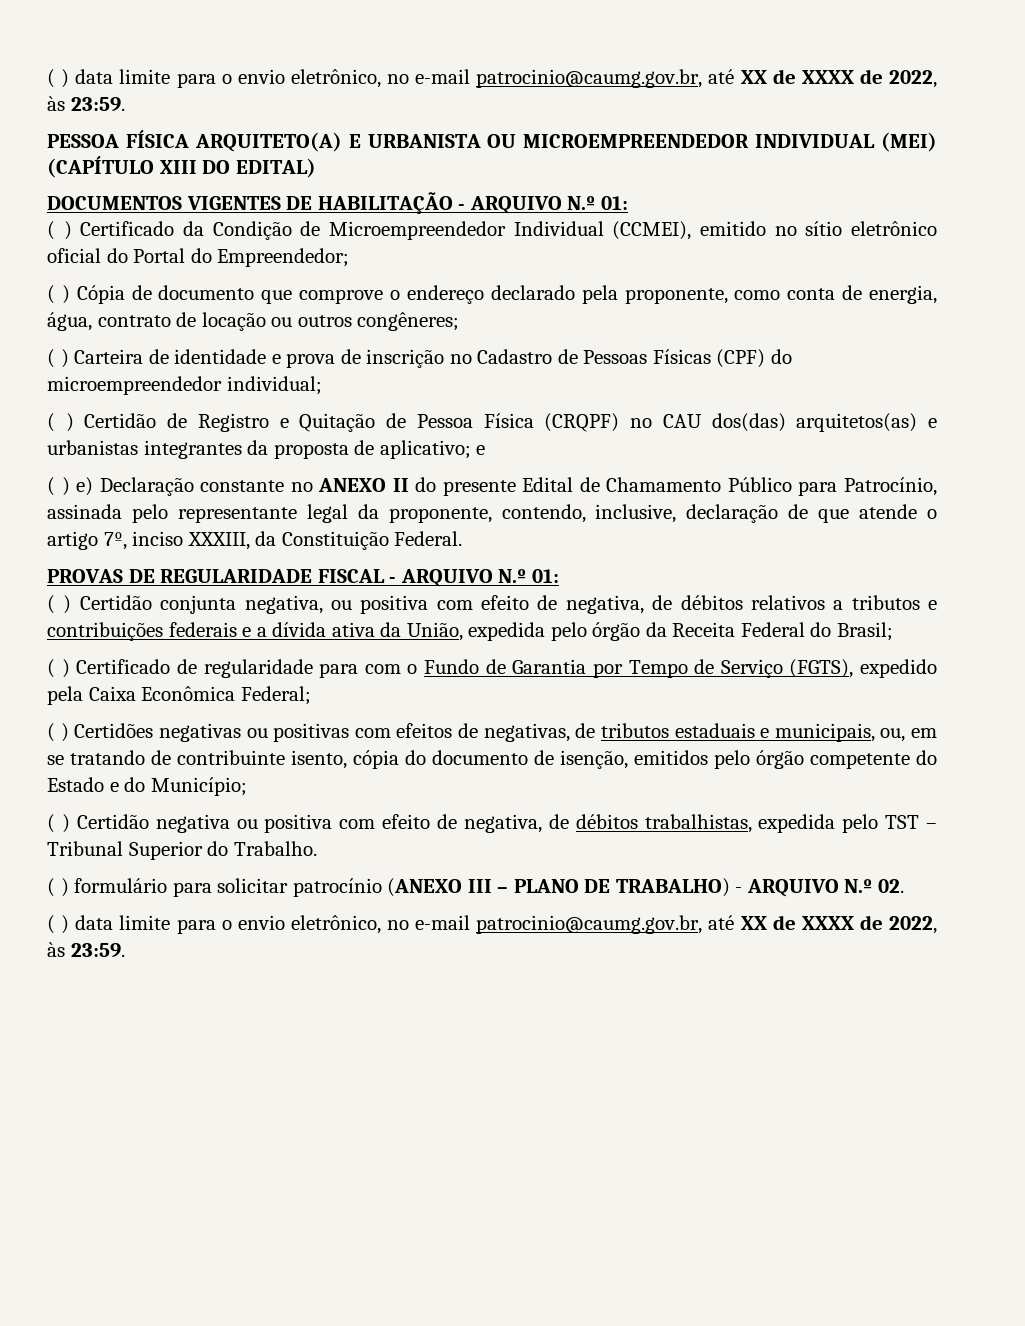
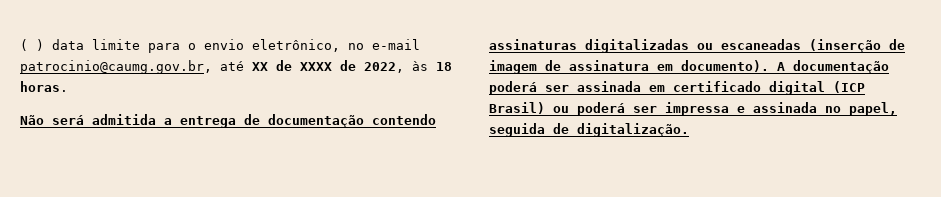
[70,97,125,112] [47,130,937,152] [47,156,316,178] [47,192,628,214] [47,221,937,240] [47,248,350,267] [47,285,938,304] [47,312,460,331] [47,349,793,368] [47,376,322,395] [47,413,938,432] [47,440,486,459] [47,477,937,496] [47,504,937,523] [47,531,463,550] [47,569,559,587] [47,595,937,614] [47,622,894,641] [47,659,937,678] [47,686,311,705] [47,723,937,742] [47,750,937,769] [47,777,247,796] [47,814,937,833] [47,841,317,860] [47,878,905,897] [47,915,937,934] [47,942,125,958] 23:59. // PESSOA FÍSICA ARQUITETO(A) E URBANISTA OU MICROEMPREENDEDOR INDIVIDUAL (MEI) (CAPÍTULO XIII DO EDITAL) // DOCUMENTOS VIGENTES DE HABILITAÇÃO - ARQUIVO N.º 01: // ( ) Certificado da Condição de Microempreendedor Individual (CCMEI), emitido no sítio eletrônico oficial do Portal do Empreendedor; // ( ) Cópia de documento que comprove o endereço declarado pela proponente, como conta de energia, água, contrato de locação ou outros congêneres; // ( ) Carteira de identidade e prova de inscrição no Cadastro de Pessoas Físicas (CPF) do microempreendedor individual; // ( ) Certidão de Registro e Quitação de Pessoa Física (CRQPF) no CAU dos(das) arquitetos(as) e urbanistas integrantes da proposta de aplicativo; e // ( ) e) Declaração constante no ANEXO II do presente Edital de Chamamento Público para Patrocínio, assinada pelo representante legal da proponente, contendo, inclusive, declaração de que atende o artigo 7º, inciso XXXIII, da Constituição Federal. // PROVAS DE REGULARIDADE FISCAL - ARQUIVO N.º 01: // ( ) Certidão conjunta negativa, ou positiva com efeito de negativa, de débitos relativos a tributos e contribuições federais e a dívida ativa da União, expedida pelo órgão da Receita Federal do Brasil; // ( ) Certificado de regularidade para com o Fundo de Garantia por Tempo de Serviço (FGTS), expedido pela Caixa Econômica Federal; // ( ) Certidões negativas ou positivas com efeitos de negativas, de tributos estaduais e municipais, ou, em se tratando de contribuinte isento, cópia do documento de isenção, emitidos pelo órgão competente do Estado e do Município; // ( ) Certidão negativa ou positiva com efeito de negativa, de débitos trabalhistas, expedida pelo TST – Tribunal Superior do Trabalho. // ( ) formulário para solicitar patrocínio (ANEXO III – PLANO DE TRABALHO) - ARQUIVO N.º 02. // ( ) data limite para o envio eletrônico, no e-mail patrocinio@caumg.gov.br, até XX de XXXX de 2022, às 23:59. -> [436,62,452,71] [20,81,68,92] [20,114,436,128] [489,39,905,53] [489,60,889,74] [489,81,865,95] [489,102,897,116] [489,123,689,137] 18 horas. // Não será admitida a entrega de documentação contendo assinaturas digitalizadas ou escaneadas (inserção de imagem de assinatura em documento). A documentação poderá ser assinada em certificado digital (ICP Brasil) ou poderá ser impressa e assinada no papel, seguida de digitalização.

